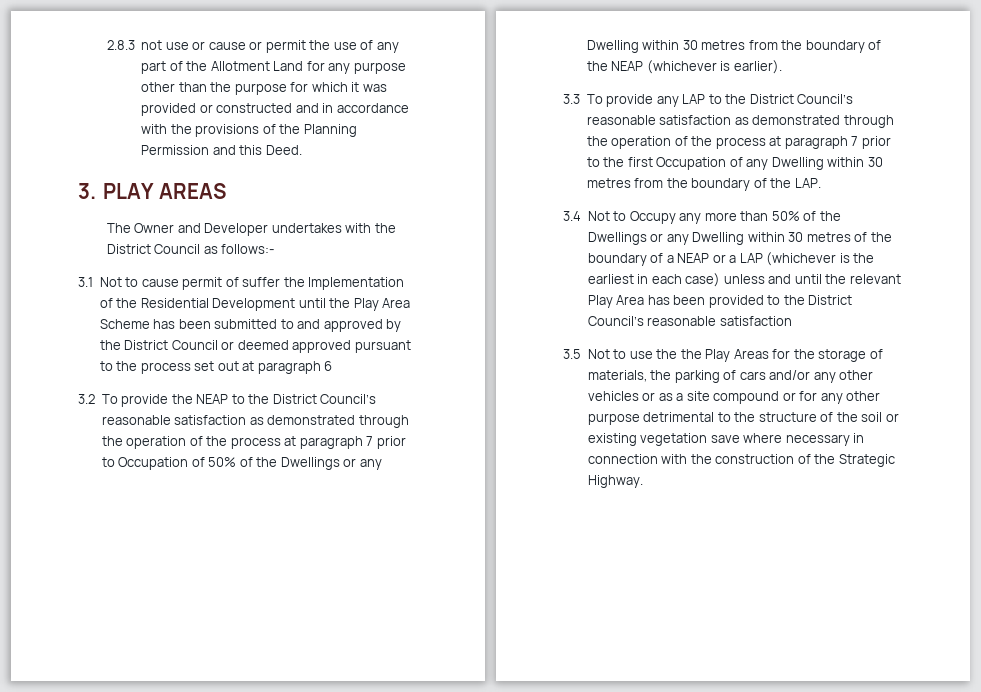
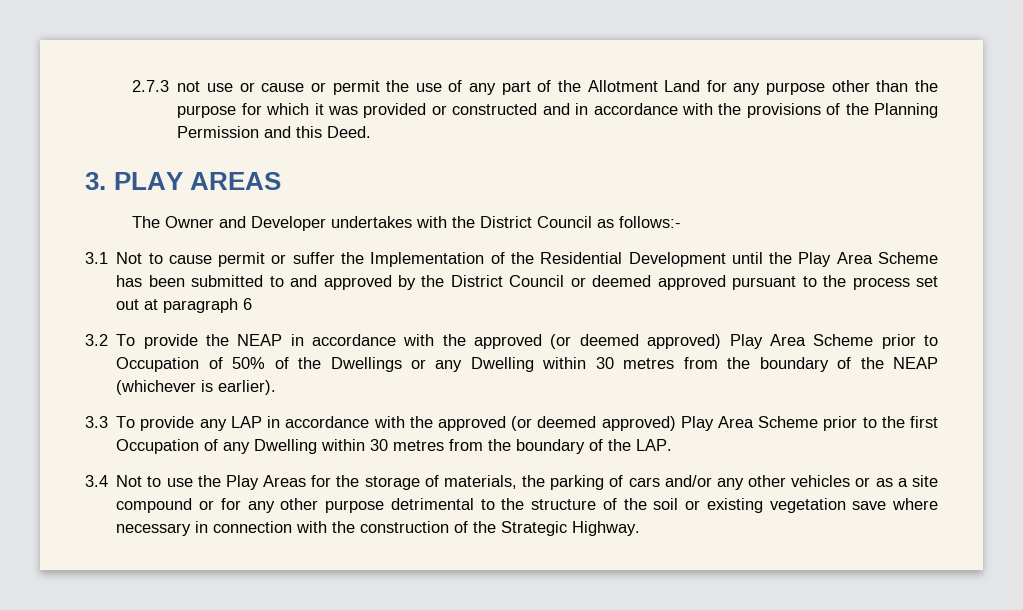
[106,40,135,50] 2.8.3 -> [132,80,170,92] 2.7.3
[225,277,239,287] of -> [271,254,287,264] or
[231,394,377,404] [101,415,409,428] [101,436,374,449] to the District Council’s reasonable satisfaction as demonstrated through the operation of the process at paragraph 7 -> [290,334,874,349] in accordance with the approved (or deemed approved) Play Area Scheme
[708,94,854,104] [586,115,894,128] [586,136,859,149] to the District Council’s reasonable satisfaction as demonstrated through the operation of the process at paragraph 7 -> [267,416,819,431] in accordance with the approved (or deemed approved) Play Area Scheme
[629,211,841,224] [587,232,892,245] [587,252,875,266] [587,273,901,287] [587,295,853,308] [587,316,792,326] [563,349,627,359] Occupy any more than 50% of the Dwellings or any Dwelling within 30 metres of the boundary of a NEAP or a LAP (whichever is the earliest in each case) unless and until the relevant Play Area has been provided to the District Council’s reasonable satisfaction // 3.5 Not to -> (162, 481) none
[680,349,702,359] the -> (221, 481) none

